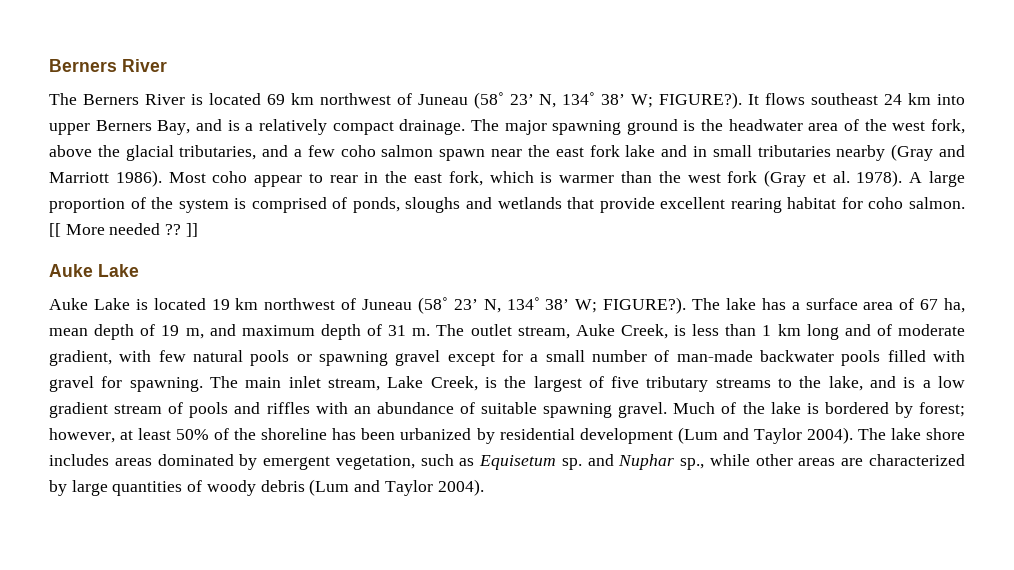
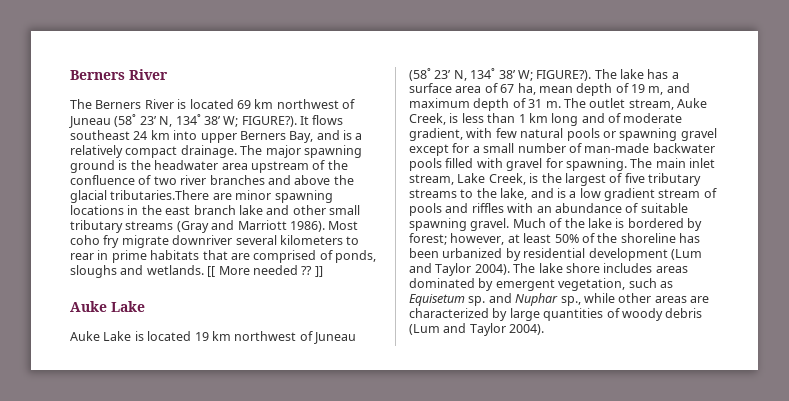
[844,119,965,134] [49,145,620,161] of the west fork, above the glacial tributaries, and a few coho salmon spawn near the east fork -> [250,160,348,173] [70,175,354,185] [70,190,333,203] [70,205,236,215] upstream of the confluence of two river branches and above the glacial tributaries.There are minor spawning locations in the east branch
[692,145,886,161] in small tributaries nearby -> [292,205,360,215] [70,220,174,233] other small tributary streams
[254,170,965,187] [49,197,247,213] appear to rear in the east fork, which is warmer than the west fork (Gray et al. 1978). A large proportion of the system is -> [103,235,360,248] [70,250,250,263] fry migrate downriver several kilometers to rear in prime habitats that are
[497,197,965,213] wetlands that provide excellent rearing habitat for coho salmon. -> [146,265,204,275] wetlands.

